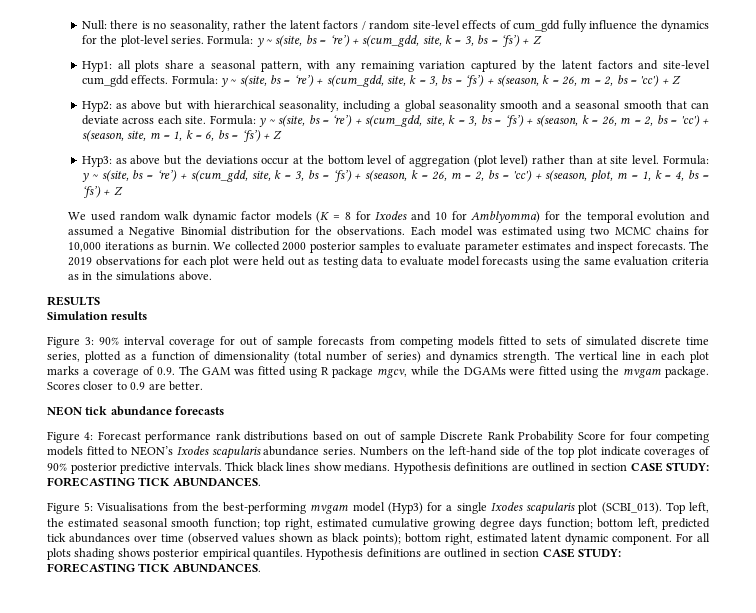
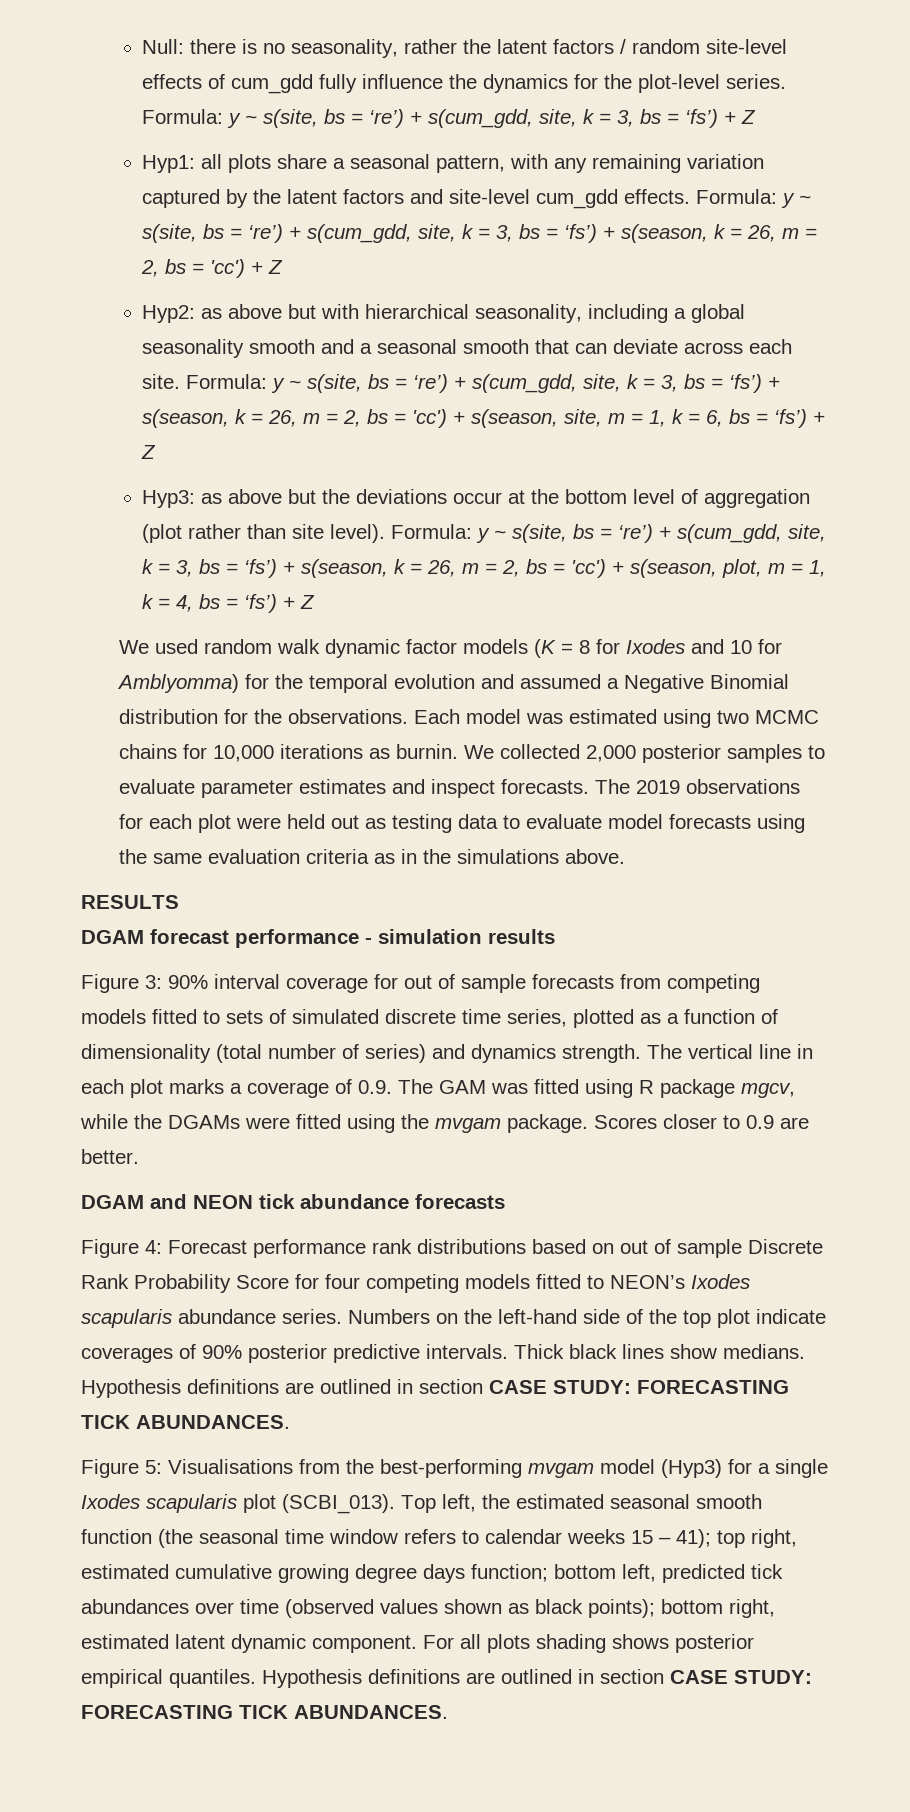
[500,155,529,167] level) -> (183, 533) none
[596,155,660,164] at site level. -> [292,524,386,543] site level).
[282,242,307,251] 2000 -> [586,745,637,762] 2,000
[47,311,108,320] Simulation -> [81,929,482,948] DGAM forecast performance - simulation
(203, 386) none -> [81,1194,187,1209] DGAM and
[213,518,260,529] function; -> [81,1529,711,1548] function (the seasonal time window refers to calendar weeks 15 – 41);

